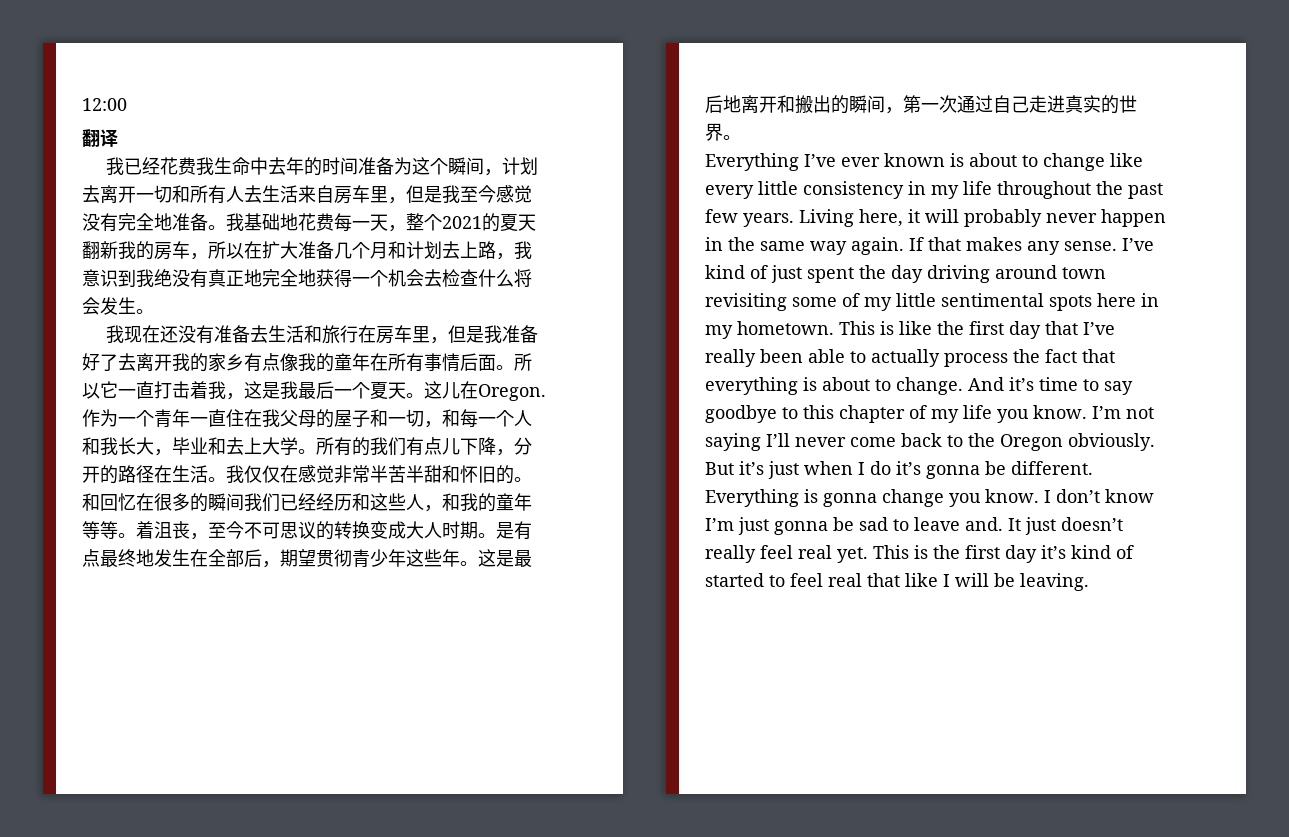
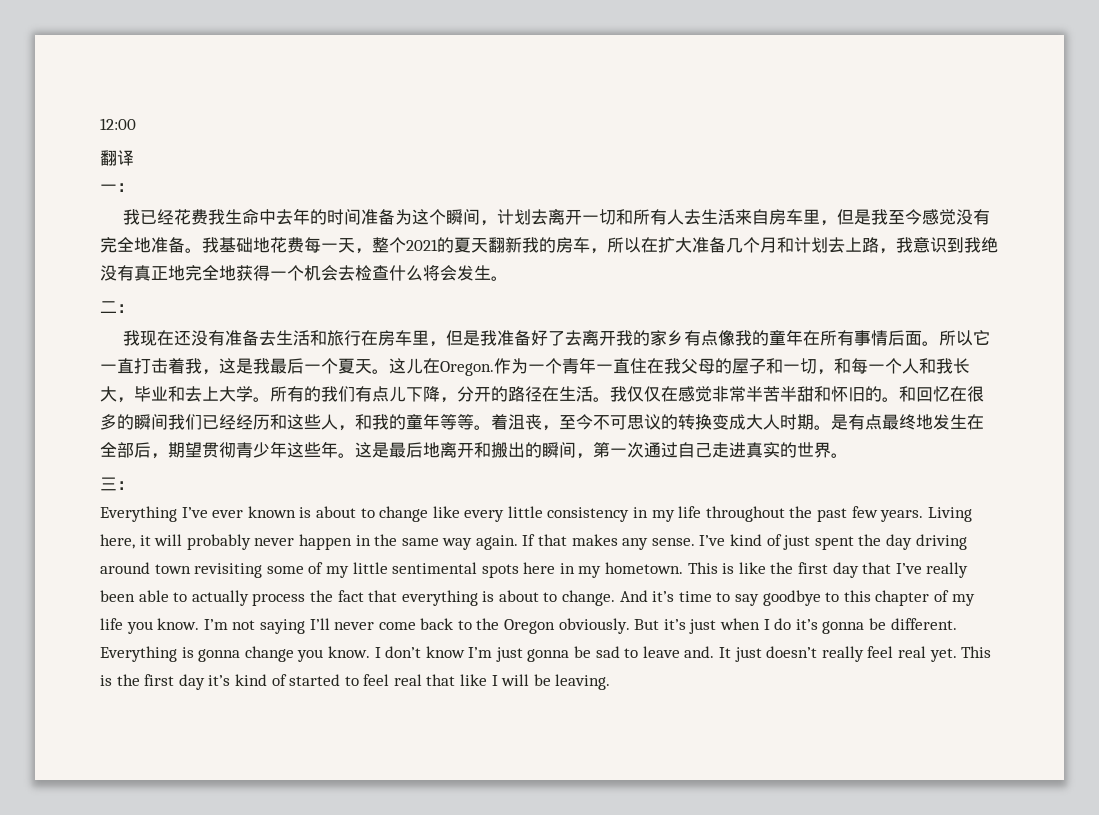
(118, 138) none -> [100,183,134,192] // 一：
(154, 311) none -> [100,301,134,313] // 二：
(741, 137) none -> [100,477,134,491] // 三：

